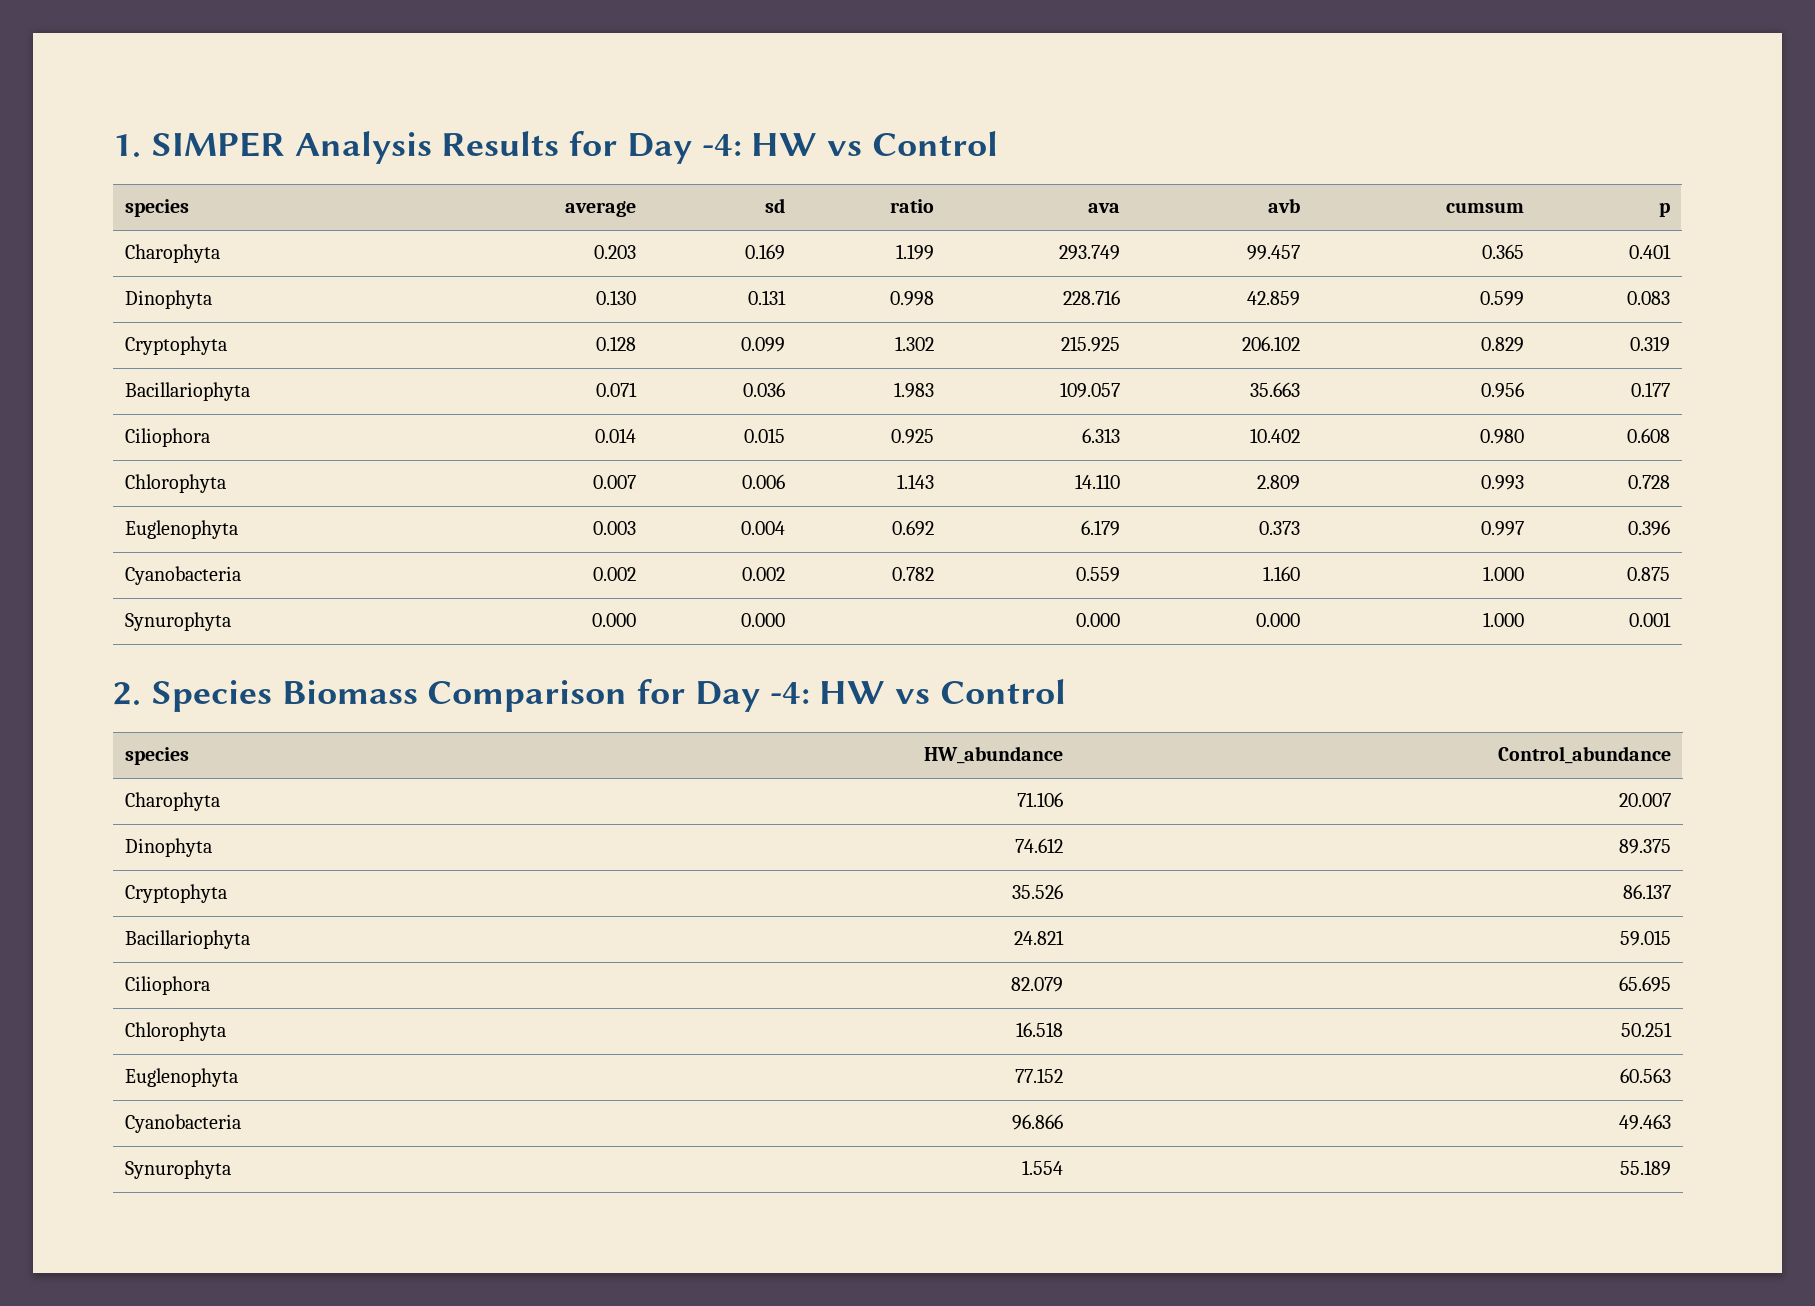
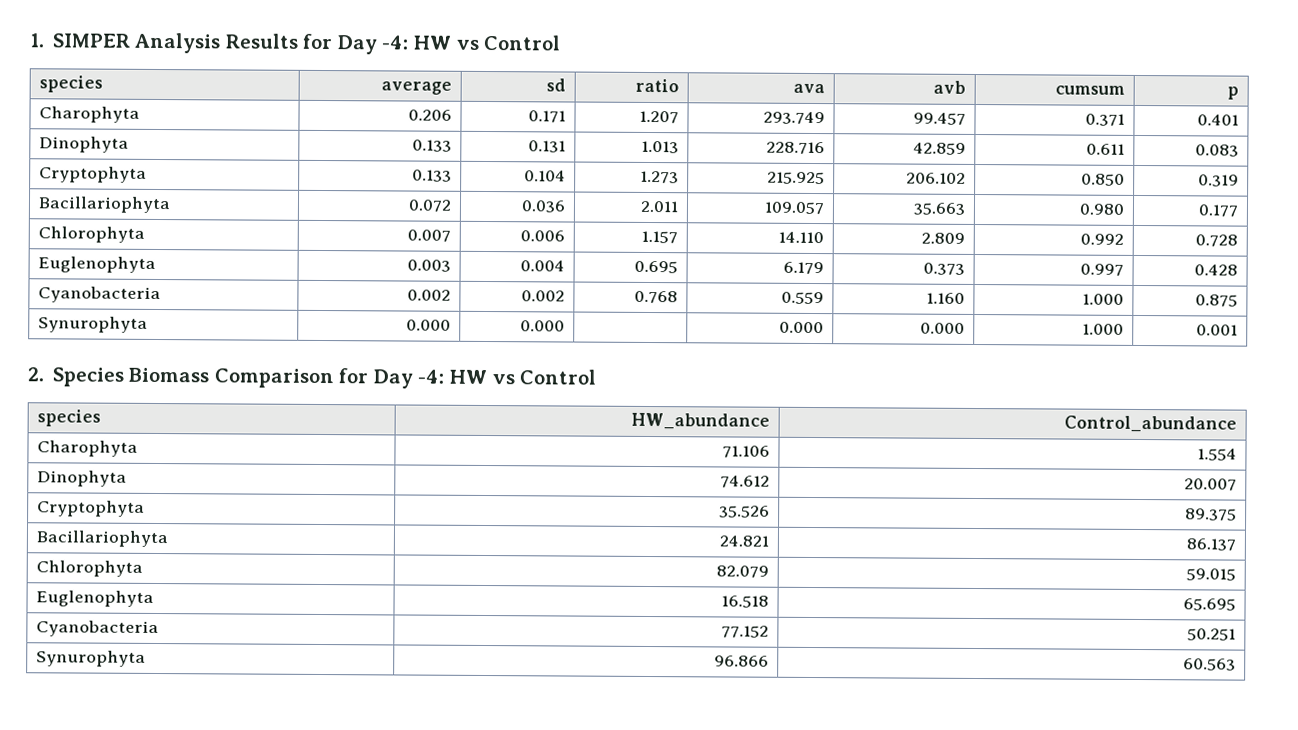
[594,245,637,259] [745,244,786,260] [896,244,935,260] 0.203 | 0.169 | 1.199 -> [408,109,453,121] [528,110,567,123] [639,110,680,124] 0.206 | 0.171 | 1.207
[1482,244,1525,259] 0.365 -> [1085,113,1126,126] 0.371
[596,290,637,305] 0.130 -> [412,139,453,152] 0.133
[890,291,935,306] 0.998 -> [641,140,680,154] 1.013
[1480,291,1525,306] 0.599 -> [1086,143,1126,155] 0.611
[596,336,637,351] [741,337,786,352] [895,336,935,351] 0.128 | 0.099 | 1.302 -> [412,169,453,182] [524,170,567,182] [640,170,680,184] 0.133 | 0.104 | 1.273
[1481,337,1525,352] 0.829 -> [1081,173,1126,186] 0.850
[596,382,638,397] 0.071 -> [408,199,453,212] 0.072
[894,382,935,398] 1.983 -> [640,200,680,213] 2.011
[1481,382,1525,398] 0.956 -> [1079,203,1125,215] 0.980
[124,428,210,447] [595,428,637,443] [744,428,786,443] [891,429,935,444] [1082,428,1121,443] [1250,428,1301,443] [1480,429,1525,444] [1627,428,1671,443] // Ciliophora | 0.014 | 0.015 | 0.925 | 6.313 | 10.402 | 0.980 | 0.608 -> (1239, 210) none
[897,474,935,489] 1.143 -> [641,230,679,244] 1.157
[1481,475,1525,490] 0.993 -> [1080,233,1125,245] 0.992
[892,520,935,536] 0.692 -> [634,260,679,274] 0.695
[1628,520,1671,536] 0.396 -> [1194,264,1239,276] 0.428
[892,567,935,581] 0.782 -> [634,290,679,304] 0.768
[1619,793,1672,807] 20.007 -> [1197,448,1238,461] 1.554
[1619,839,1672,854] 89.375 -> [1184,478,1238,491] 20.007
[1623,884,1672,899] 86.137 -> [1185,508,1238,521] 89.375
[1620,930,1672,946] [124,976,210,995] 59.015 // Ciliophora -> [1186,538,1237,551] [35,560,143,577] 86.137 // Chlorophyta
[1619,976,1672,992] [124,1022,226,1041] 65.695 // Chlorophyta -> [1186,568,1237,581] [35,590,154,607] 59.015 // Euglenophyta
[1621,1022,1673,1037] [124,1068,238,1087] 50.251 // Euglenophyta -> [1183,598,1237,611] [35,620,159,638] 65.695 // Cyanobacteria
[1620,1068,1672,1083] [124,1114,241,1133] 60.563 // Cyanobacteria -> [1187,628,1237,641] [35,650,146,667] 50.251 // Synurophyta
[1619,1114,1672,1130] [124,1160,231,1179] [1022,1160,1064,1175] [1620,1160,1672,1176] 49.463 // Synurophyta | 1.554 | 55.189 -> [1183,658,1237,671] 60.563

